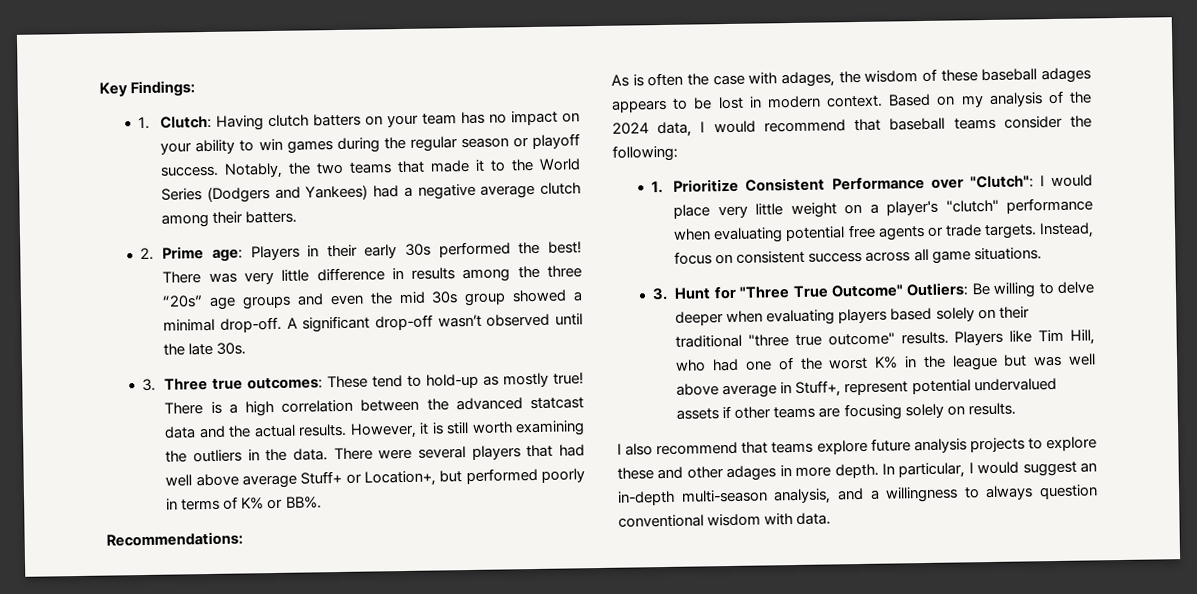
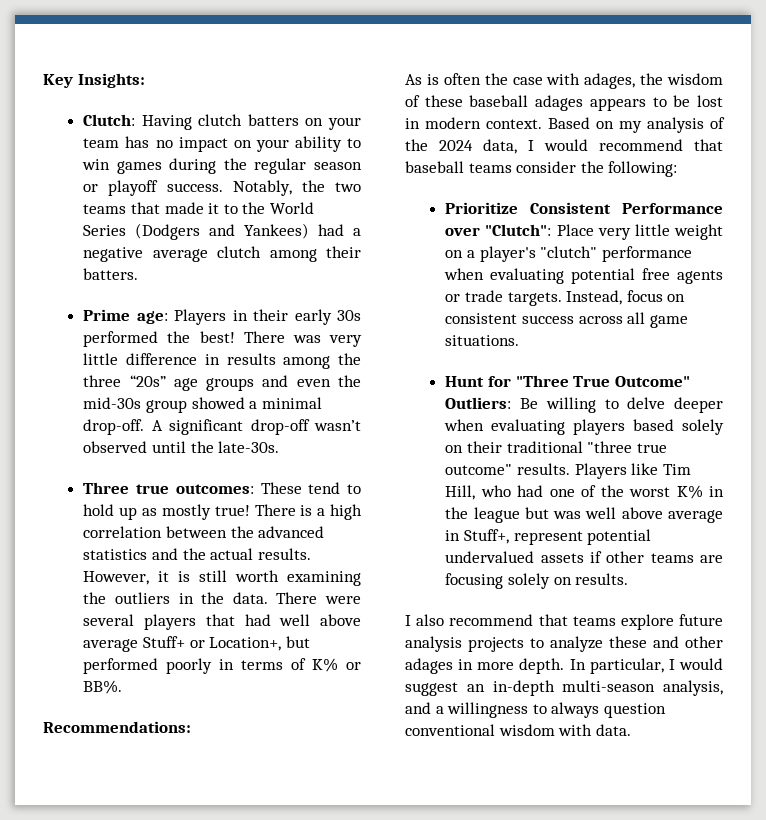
[130,80,196,98] [138,116,151,130] Findings: // 1. -> [77,73,145,88] Insights: //
[140,247,155,261] 2. -> (139, 274) none
[398,291,459,305] mid 30s -> [83,397,142,409] mid-30s
[188,342,247,356] [142,378,157,392] late 30s. // 3. -> [218,441,280,453] late-30s. //
[426,373,480,389] hold-up -> [83,504,138,520] hold up
[530,397,584,410] [164,426,197,439] statcast data -> [83,549,148,560] statistics
[651,180,664,194] 1. -> (678, 169) none
[1039,174,1093,188] [673,204,711,219] I would place -> [556,224,594,236] Place
[652,287,669,301] 3. -> (520, 340) none
[1046,436,1097,452] explore -> [550,636,603,652] analyze

